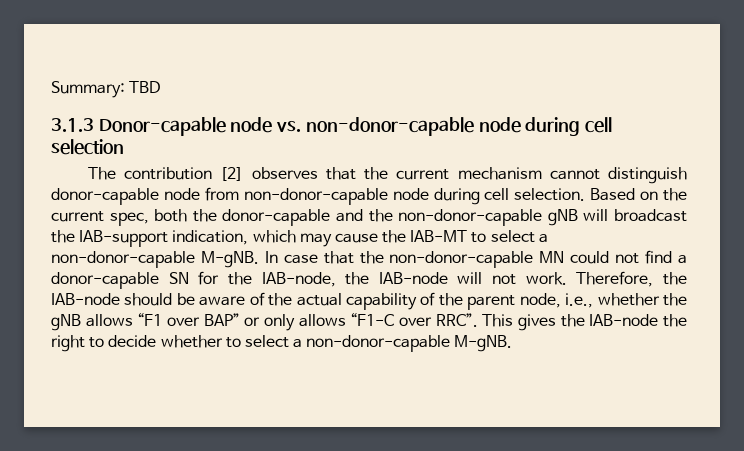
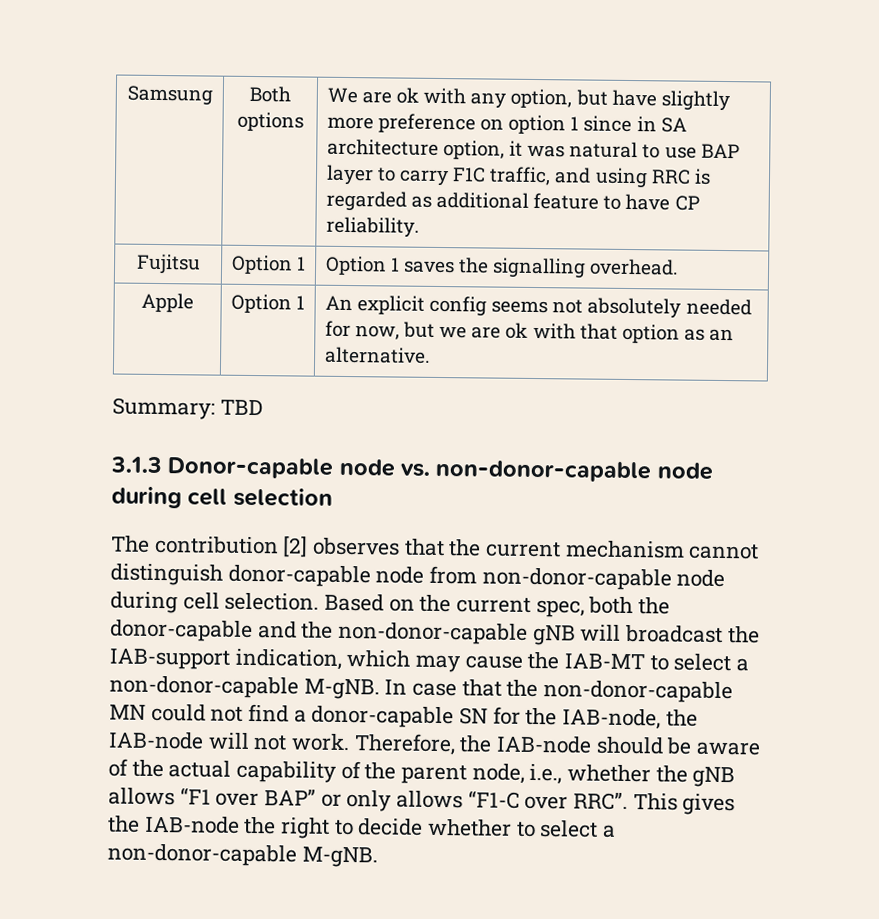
(51, 89) none -> [126,85,213,106] [249,85,291,103] [236,111,304,132] [326,87,730,112] [326,113,687,135] [326,138,740,160] [325,164,711,189] [325,190,700,212] [325,216,420,238] [135,253,201,275] [230,254,307,275] [324,255,680,279] [141,292,194,313] [230,293,306,314] [324,295,752,319] [324,320,735,344] [324,346,431,364] Samsung | Both options | We are ok with any option, but have slightly more preference on option 1 since in SA architecture option, it was natural to use BAP layer to carry F1C traffic, and using RRC is regarded as additional feature to have CP reliability. // Fujitsu | Option 1 | Option 1 saves the signalling overhead. // Apple | Option 1 | An explicit config seems not absolutely needed for now, but we are ok with that option as an alternative. //

